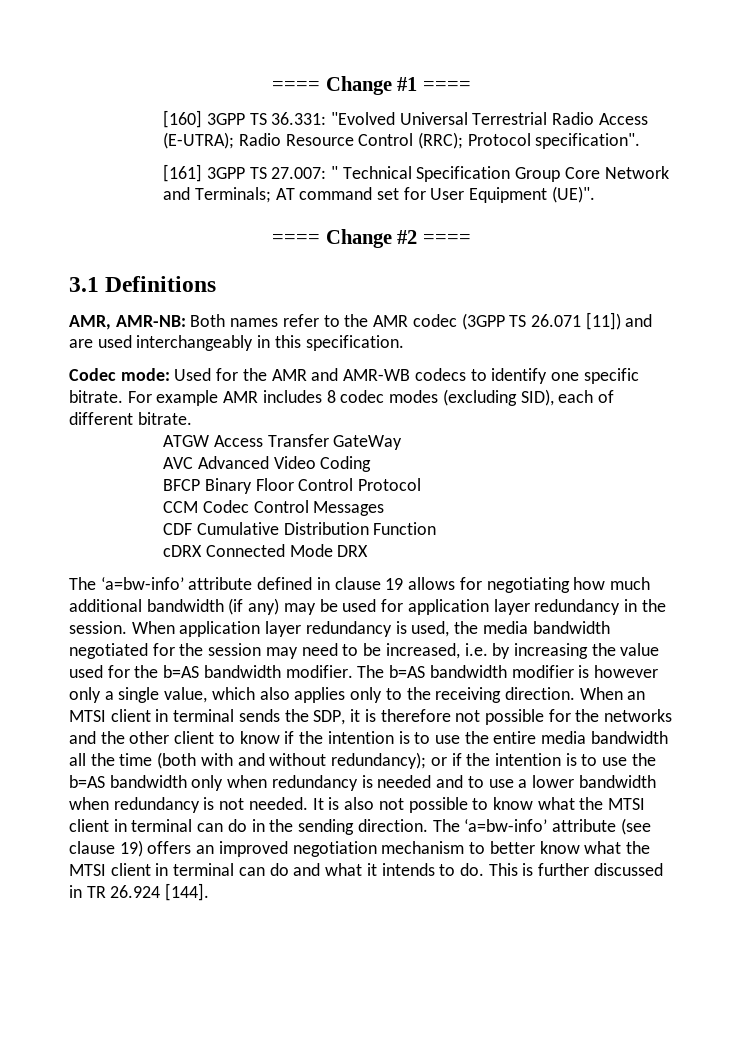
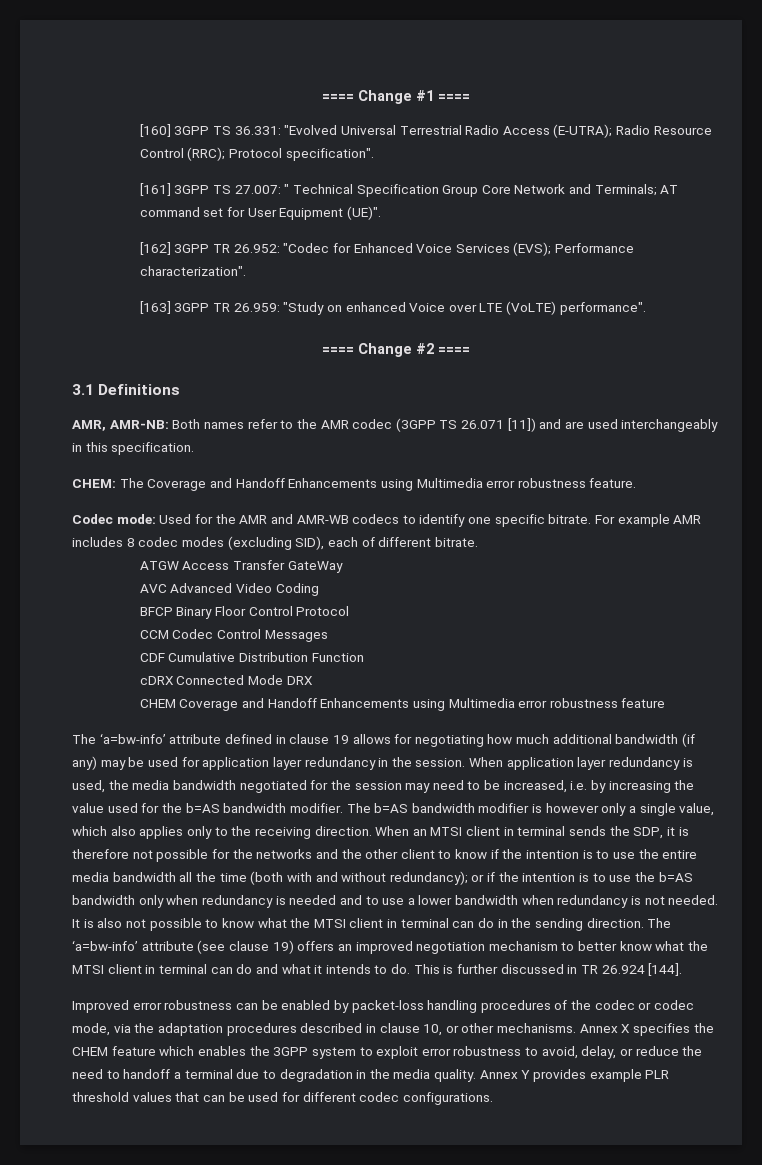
(595, 194) none -> [139,242,635,256] [139,266,246,276] [139,301,646,315] // [162] 3GPP TR 26.952: "Codec for Enhanced Voice Services (EVS); Performance characterization". // [163] 3GPP TR 26.959: "Study on enhanced Voice over LTE (VoLTE) performance".
(404, 343) none -> [72,478,637,491] // CHEM: The Coverage and Handoff Enhancements using Multimedia error robustness feature.
(369, 551) none -> [139,698,666,711] // CHEM Coverage and Handoff Enhancements using Multimedia error robustness feature
(210, 892) none -> [72,1000,695,1013] [72,1023,714,1036] [72,1046,703,1059] [72,1069,670,1082] [72,1092,493,1105] // Improved error robustness can be enabled by packet-loss handling procedures of the codec or codec mode, via the adaptation procedures described in clause 10, or other mechanisms. Annex X specifies the CHEM feature which enables the 3GPP system to exploit error robustness to avoid, delay, or reduce the need to handoff a terminal due to degradation in the media quality. Annex Y provides example PLR threshold values that can be used for different codec configurations.

